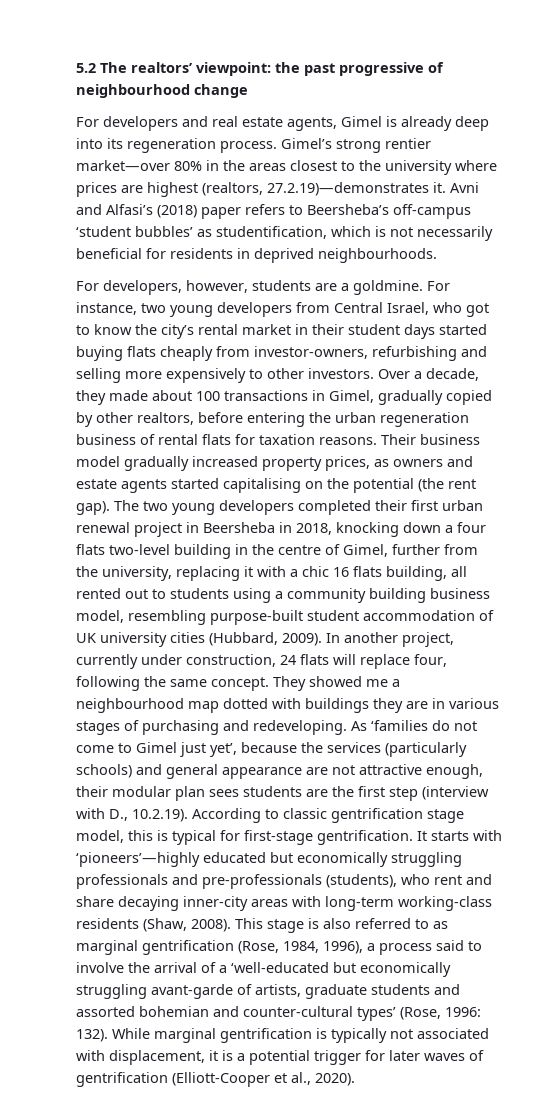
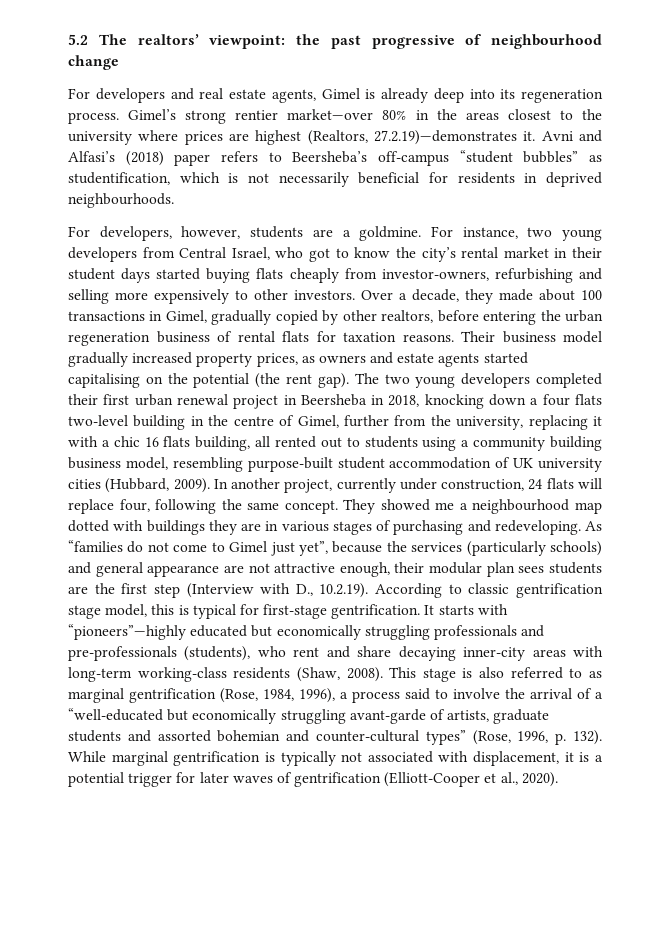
[202,182,263,196] (realtors, -> [307,130,368,145] (Realtors,
[76,226,193,237] ‘student bubbles’ -> [459,150,579,163] “student bubbles”
[371,720,428,731] ‘families -> [68,540,123,552] “families
[210,743,237,757] yet’, -> [298,541,328,556] yet”,
[422,786,489,800] (interview -> [186,583,254,598] (Interview
[76,852,200,867] ‘pioneers’—highly -> [68,624,186,640] “pioneers”—highly
[231,962,329,973] ‘well-educated -> [68,708,163,721] “well-educated
[357,1007,481,1021] types’ (Rose, 1996: -> [425,730,567,745] types” (Rose, 1996, p.

